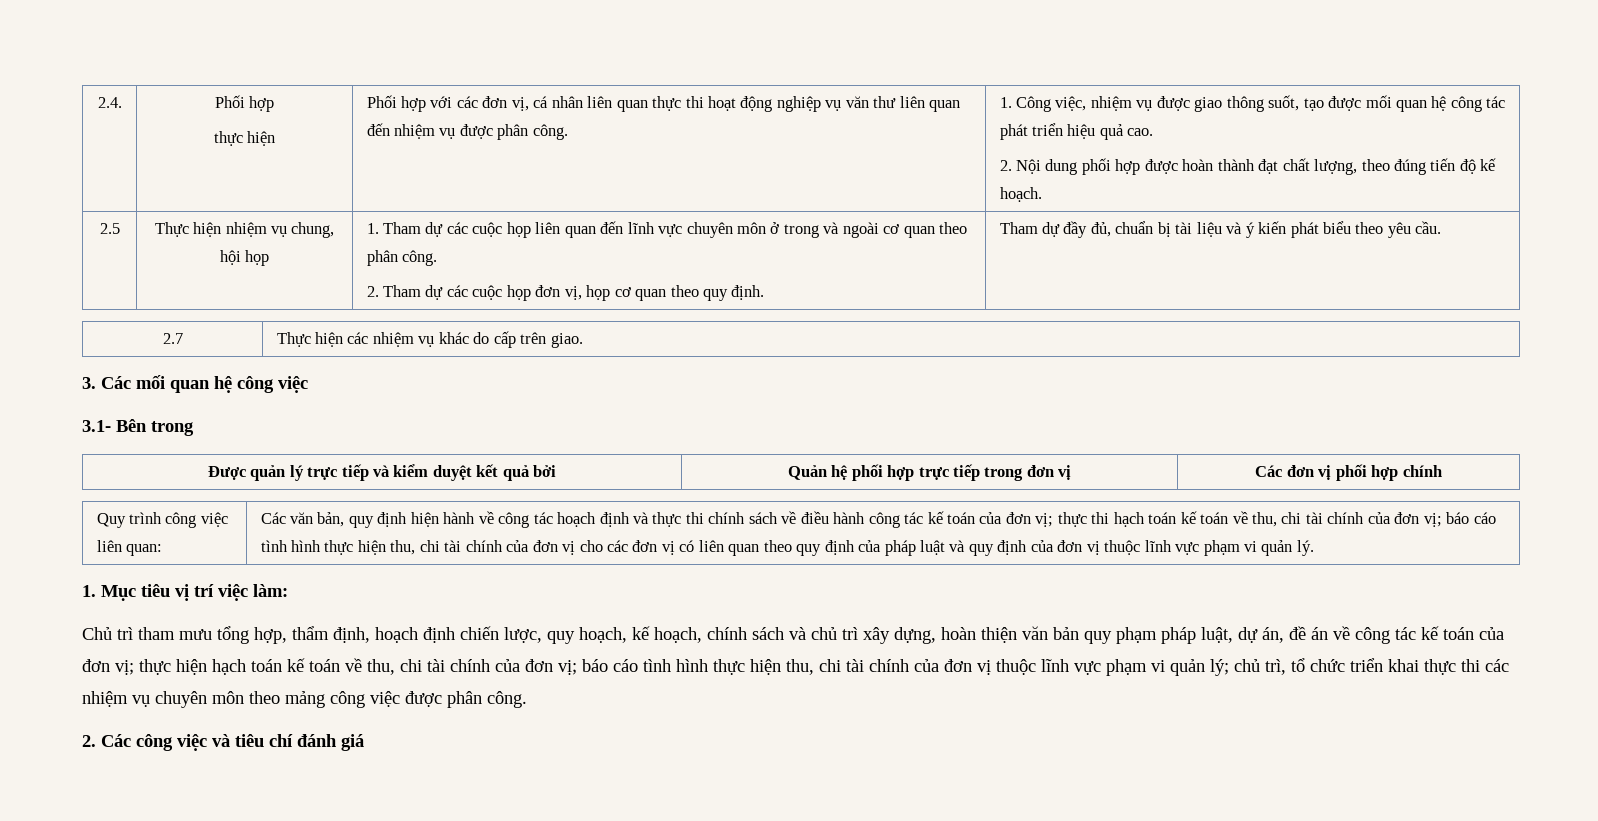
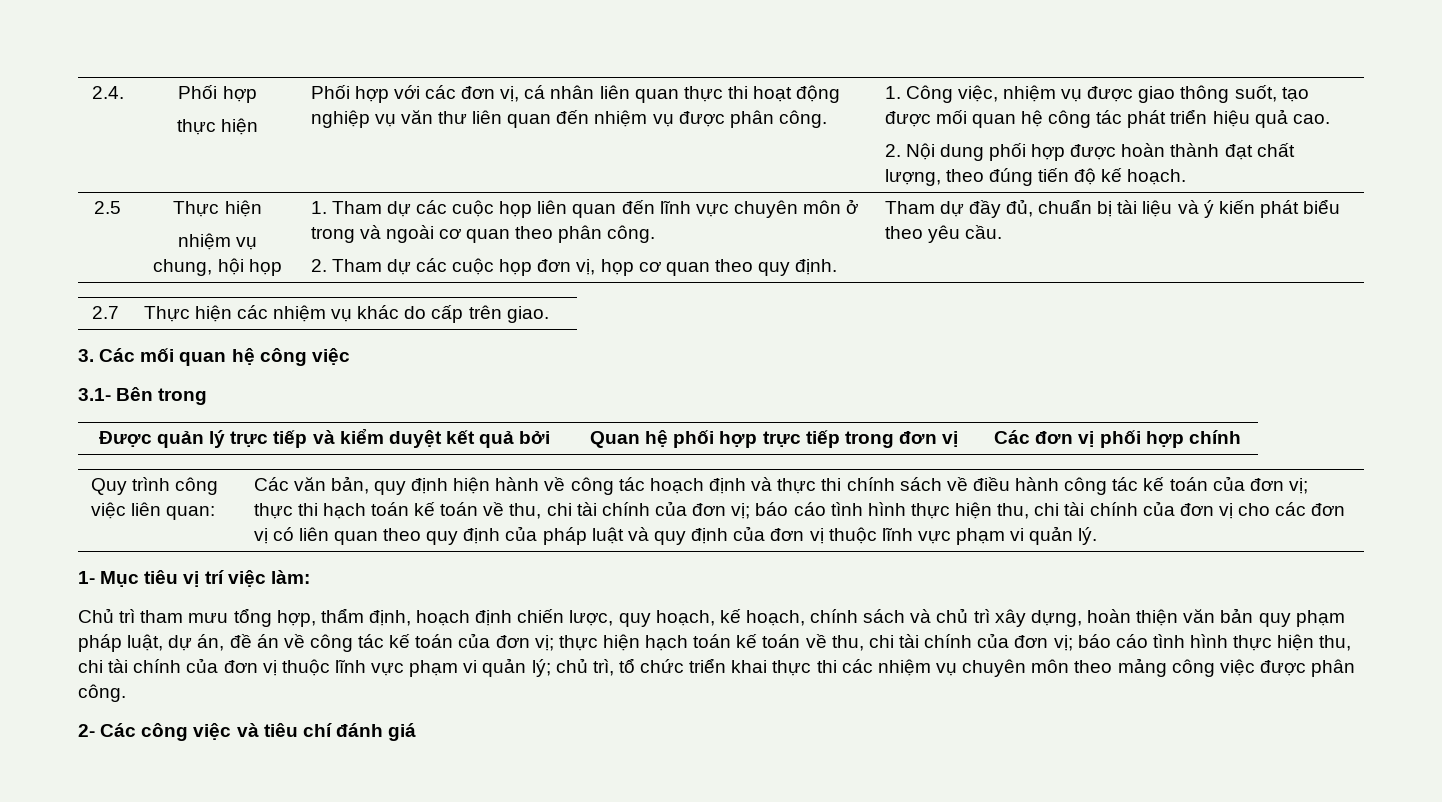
(222, 229) none -> (262, 208) //
[787,465,827,480] Quản -> [589,431,640,448] Quan
[82,585,96,597] 1. -> [78,571,95,584] 1-
[82,735,96,747] 2. -> [78,724,95,737] 2-

